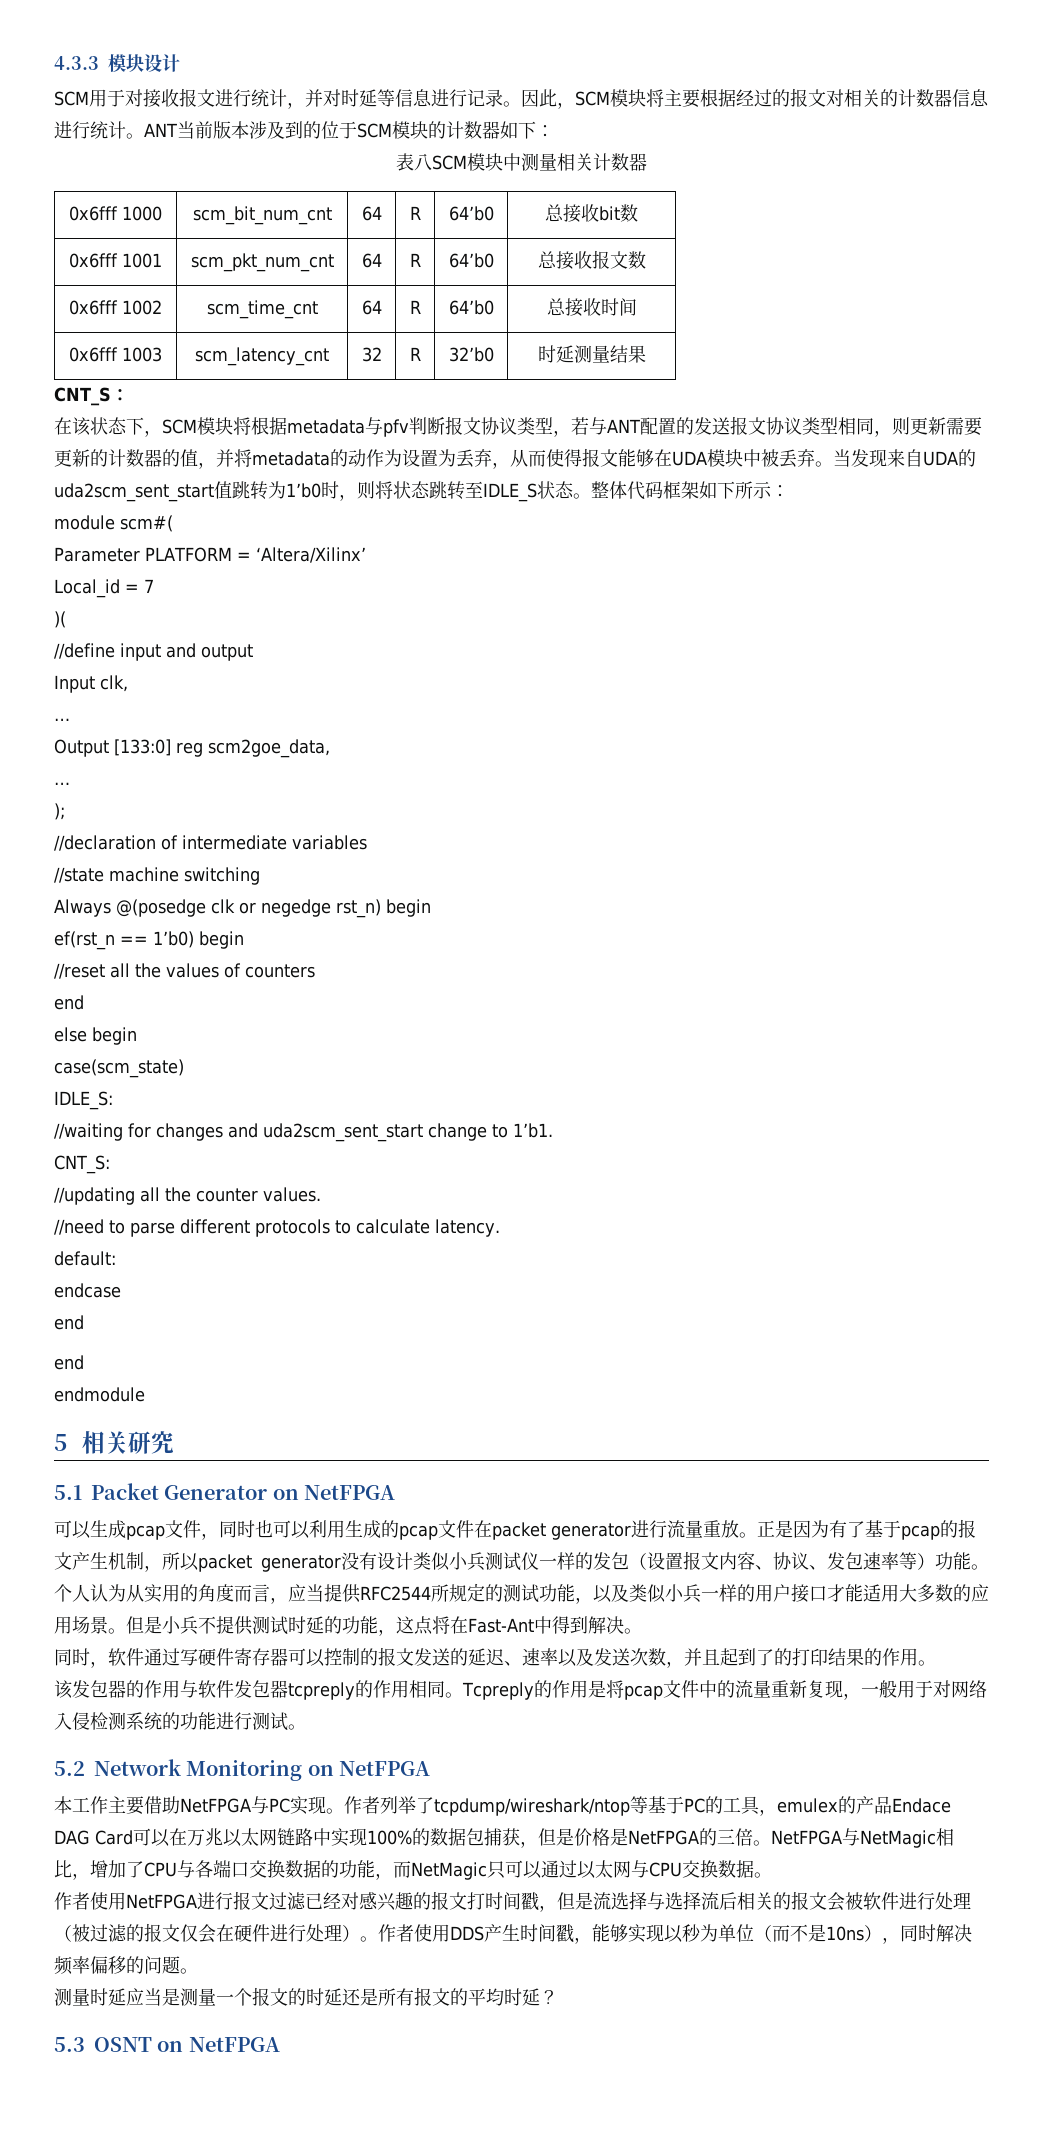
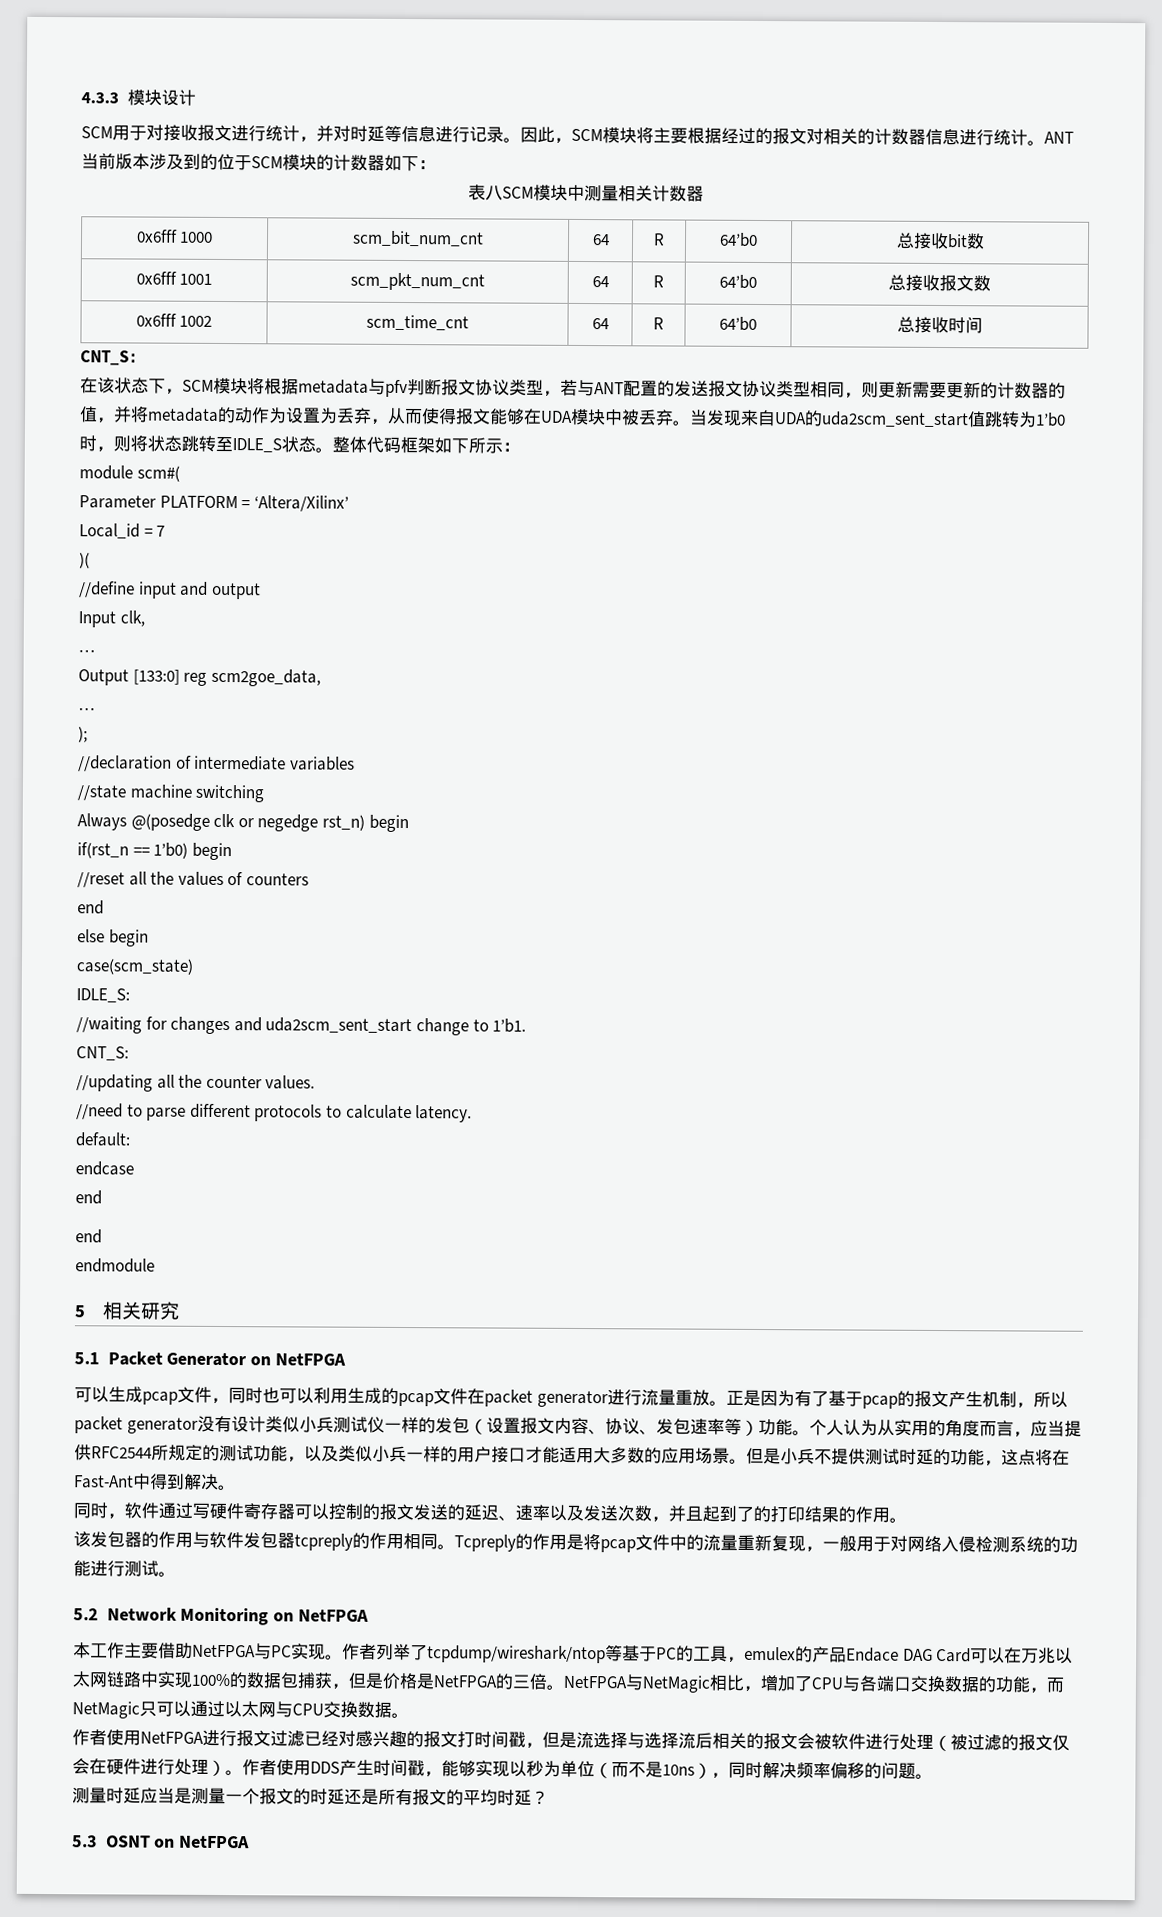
[69,347,162,362] [195,347,329,366] [361,347,382,362] [409,347,421,361] [448,347,494,362] [537,345,646,363] // 0x6fff 1003 | scm_latency_cnt | 32 | R | 32’b0 | 时延测量结果 -> (983, 325) none
[54,931,115,950] ef(rst_n -> [77,842,129,859] if(rst_n

